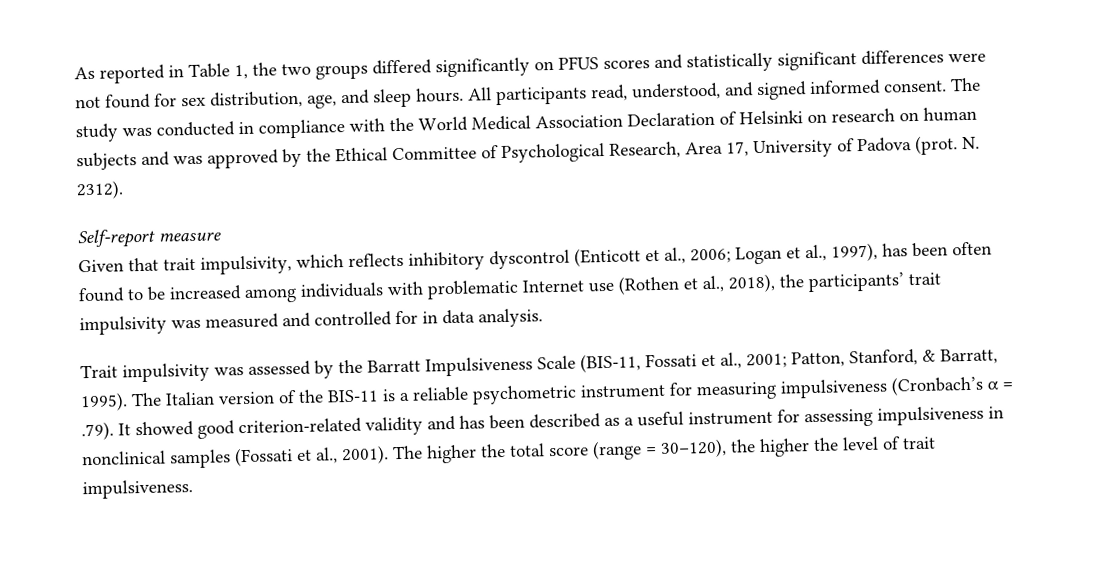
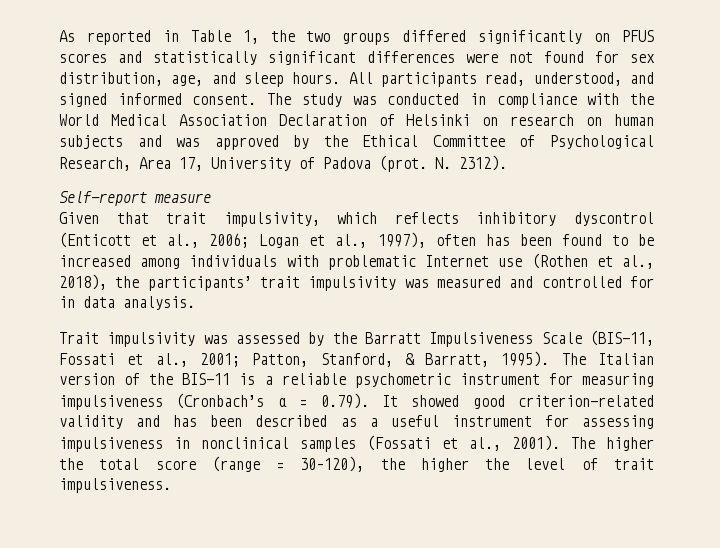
[882,241,992,258] has been often -> [435,234,552,246] often has been
[81,421,114,441] .79). -> [320,393,369,409] 0.79).

